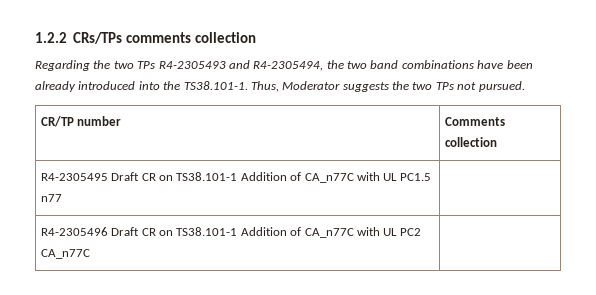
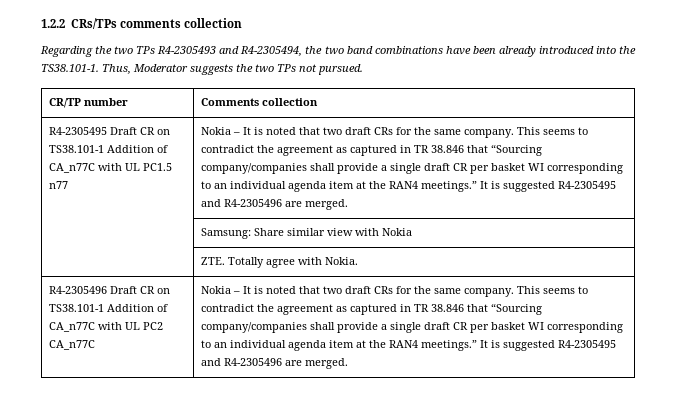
(62, 198) none -> [200,127,588,138] [200,144,542,156] [200,163,623,174] [200,181,616,192] [200,199,348,210] [200,228,412,239] [200,257,358,268] Nokia – It is noted that two draft CRs for the same company. This seems to contradict the agreement as captured in TR 38.846 that “Sourcing company/companies shall provide a single draft CR per basket WI corresponding to an individual agenda item at the RAN4 meetings.” It is suggested R4-2305495 and R4-2305496 are merged. // | Samsung: Share similar view with Nokia // | ZTE. Totally agree with Nokia.
(90, 254) none -> [200,286,588,297] [200,303,542,315] [200,322,623,333] [200,340,616,351] [200,358,348,369] Nokia – It is noted that two draft CRs for the same company. This seems to contradict the agreement as captured in TR 38.846 that “Sourcing company/companies shall provide a single draft CR per basket WI corresponding to an individual agenda item at the RAN4 meetings.” It is suggested R4-2305495 and R4-2305496 are merged.

